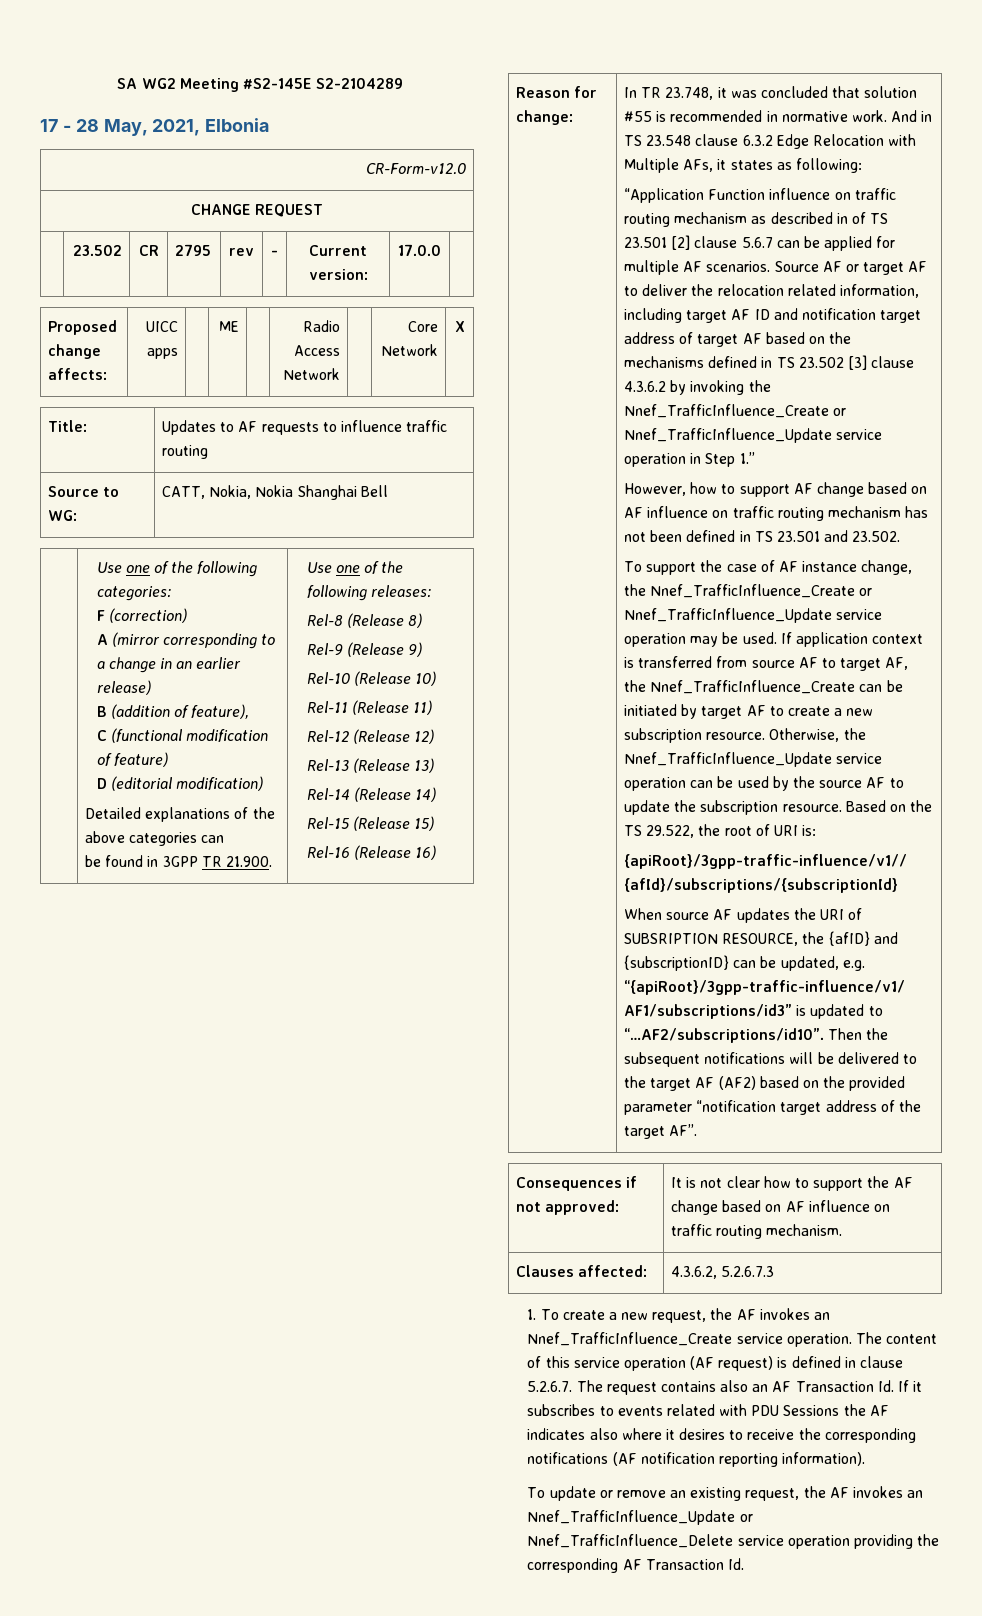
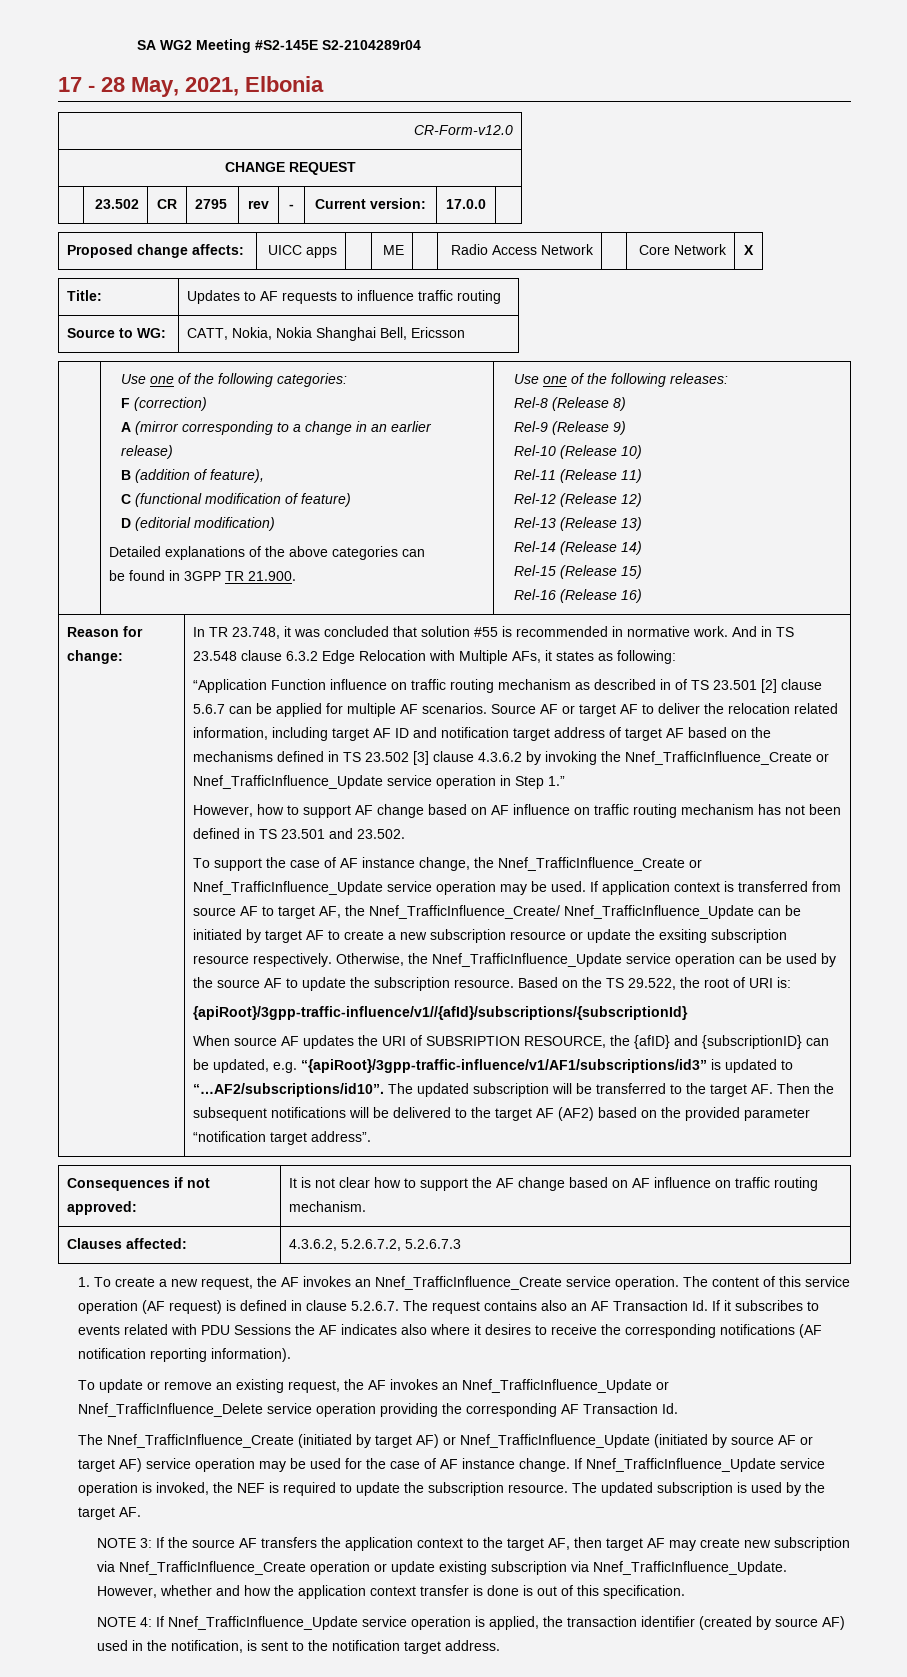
[316,78,404,89] S2-2104289 -> [321,40,421,50] S2-2104289r04
[360,485,388,497] Bell -> [380,327,466,340] Bell, Ericsson
[650,680,856,694] Nnef_TrafficInfluence_Create -> [369,905,755,919] Nnef_TrafficInfluence_Create/ Nnef_TrafficInfluence_Update
[706,732,766,740] resource. -> [510,929,788,943] [193,953,333,967] resource or update the exsiting subscription resource respectively.
(825, 1035) none -> [388,1083,774,1097] The updated subscription will be transferred to the target AF.
[825,1100,921,1112] [624,1124,698,1139] address of the target AF”. -> [311,1131,372,1142] address”.
(718, 1272) none -> [341,1239,402,1251] 5.2.6.7.2,
(744, 1564) none -> [77,1434,813,1448] [77,1458,825,1472] [77,1482,825,1496] [77,1507,141,1520] [97,1537,851,1551] [97,1561,788,1575] [97,1585,686,1599] [97,1616,846,1630] [97,1640,501,1654] // The Nnef_TrafficInfluence_Create (initiated by target AF) or Nnef_TrafficInfluence_Update (initiated by source AF or target AF) service operation may be used for the case of AF instance change. If Nnef_TrafficInfluence_Update service operation is invoked, the NEF is required to update the subscription resource. The updated subscription is used by the target AF. // NOTE 3: If the source AF transfers the application context to the target AF, then target AF may create new subscription via Nnef_TrafficInfluence_Create operation or update existing subscription via Nnef_TrafficInfluence_Update. However, whether and how the application context transfer is done is out of this specification. // NOTE 4: If Nnef_TrafficInfluence_Update service operation is applied, the transaction identifier (created by source AF) used in the notification, is sent to the notification target address.

